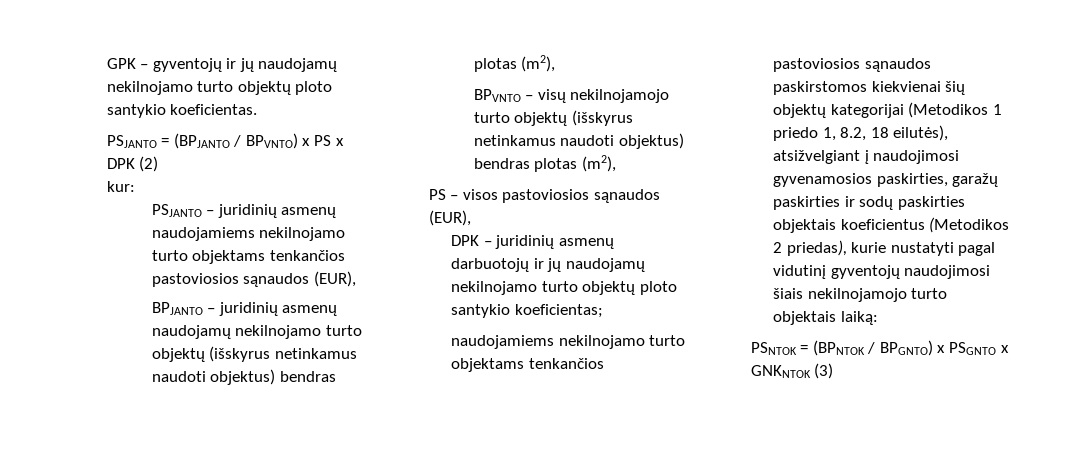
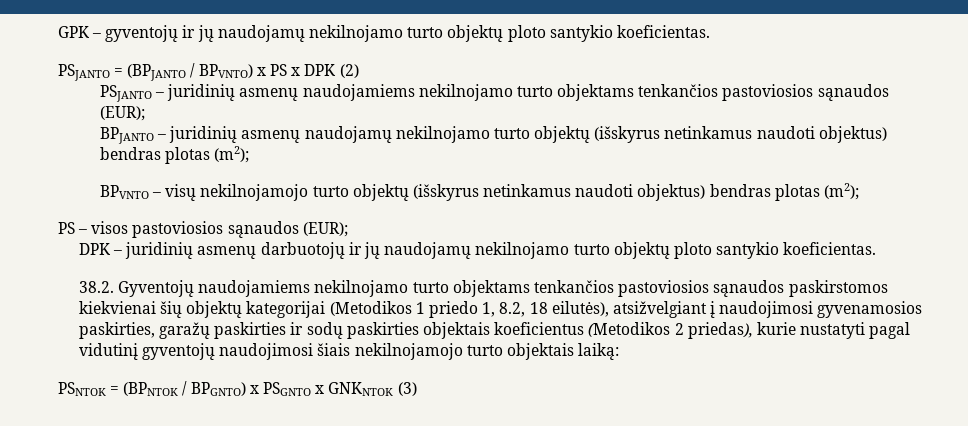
[106,181,135,192] // kur: -> (359, 71) none
[313,271,356,287] (EUR), -> [99,106,145,121] (EUR);
[521,55,556,72] (m2), -> [214,146,250,163] (m2);
[581,155,616,172] (m2), -> [823,183,859,200] (m2);
[428,210,471,226] (EUR), -> [302,222,348,237] (EUR);
[514,304,603,318] koeficientas; // -> [783,242,877,255] [78,280,195,297] koeficientas. // 38.2. Gyventojų

